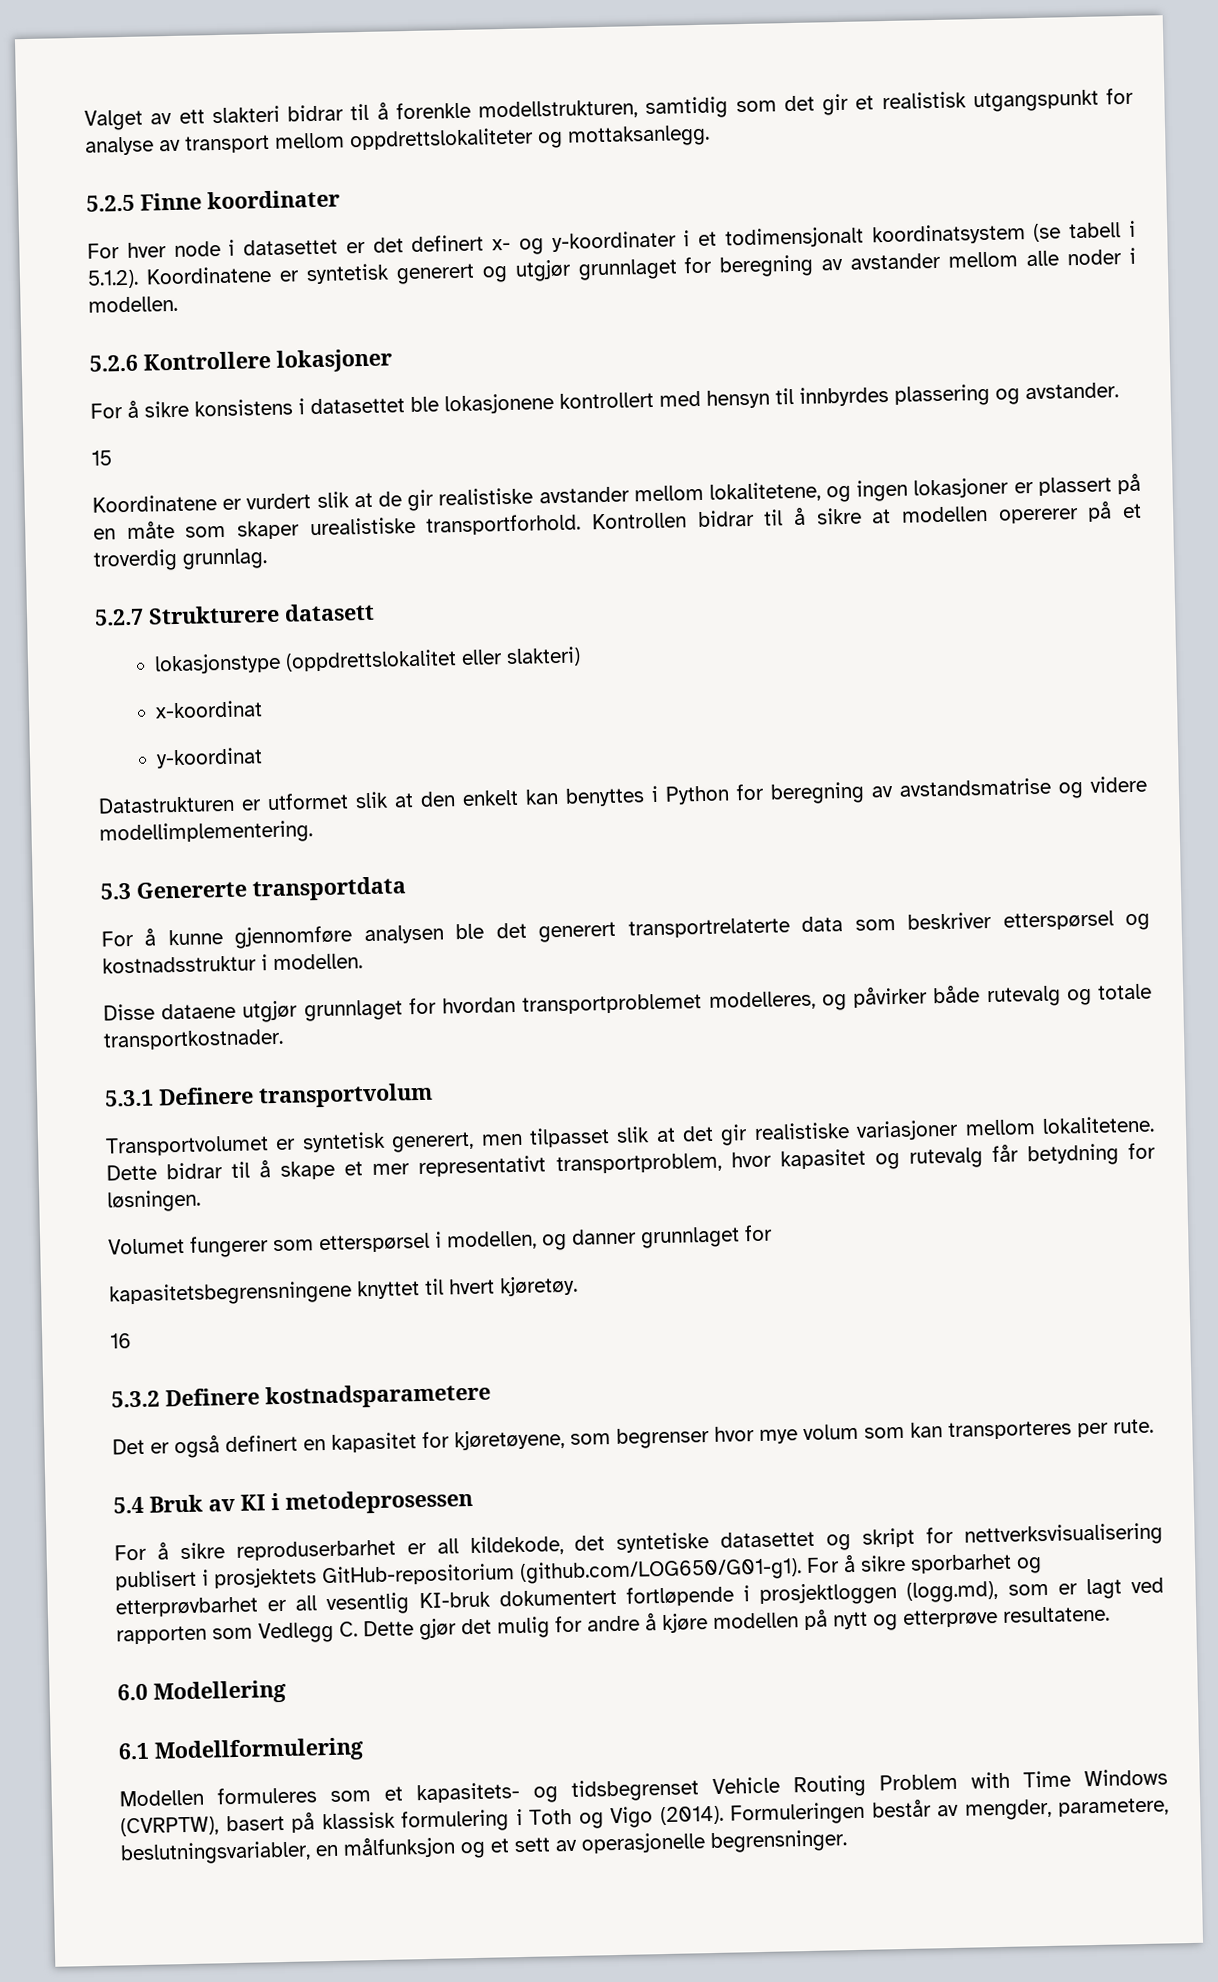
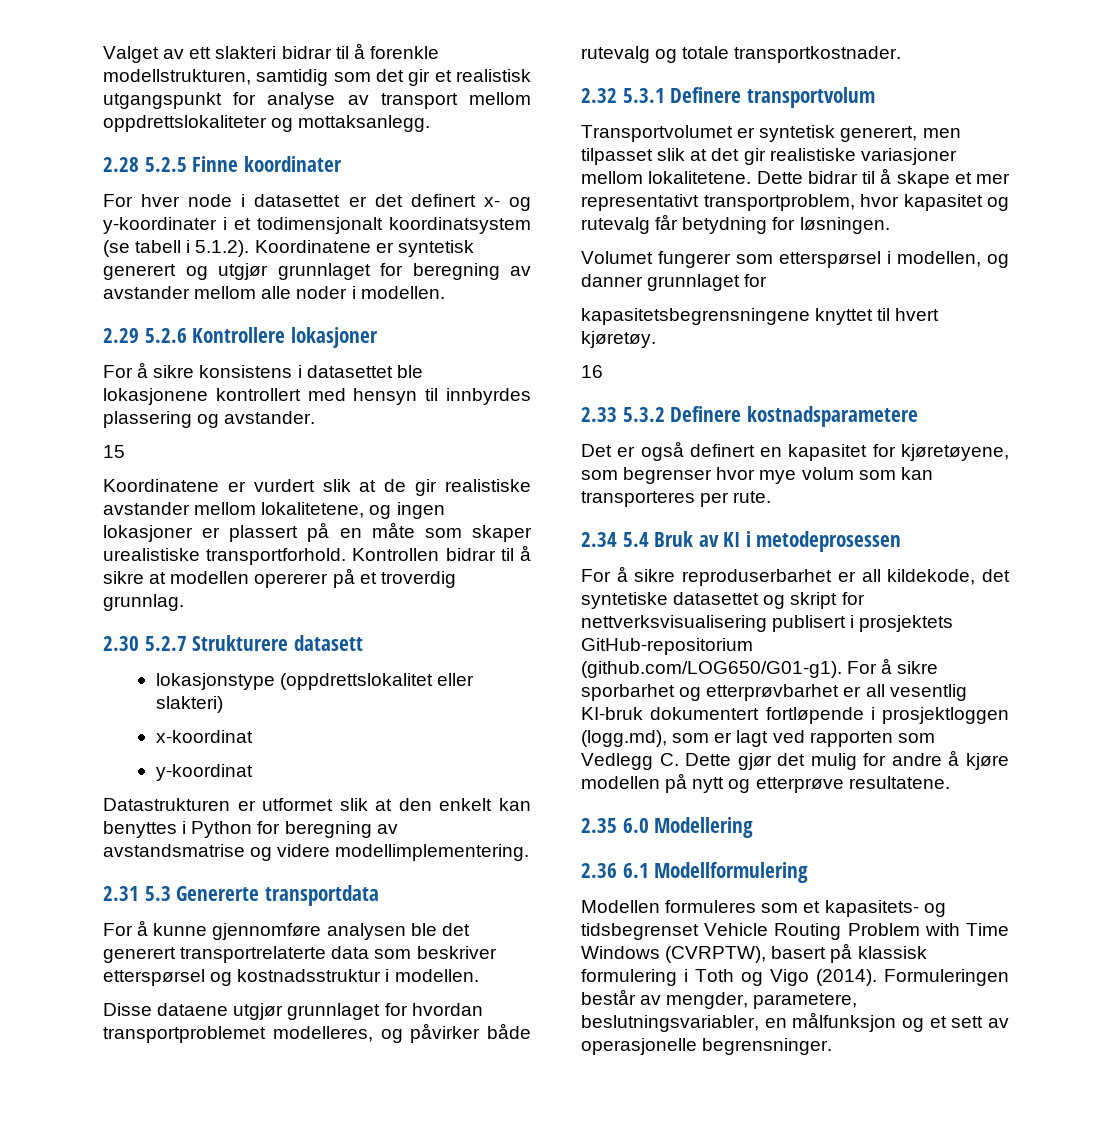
(710, 136) none -> [103,157,139,172] 2.28
(178, 304) none -> [103,328,139,343] 2.29
(268, 559) none -> [103,636,139,651] 2.30
(313, 833) none -> [103,886,139,901] 2.31
(284, 1039) none -> [581,88,617,103] 2.32
(132, 1341) none -> [581,407,617,422] 2.33
(1154, 1426) none -> [581,532,617,547] 2.34
(1110, 1614) none -> [581,818,617,833] 2.35
(286, 1692) none -> [581,863,617,878] 2.36

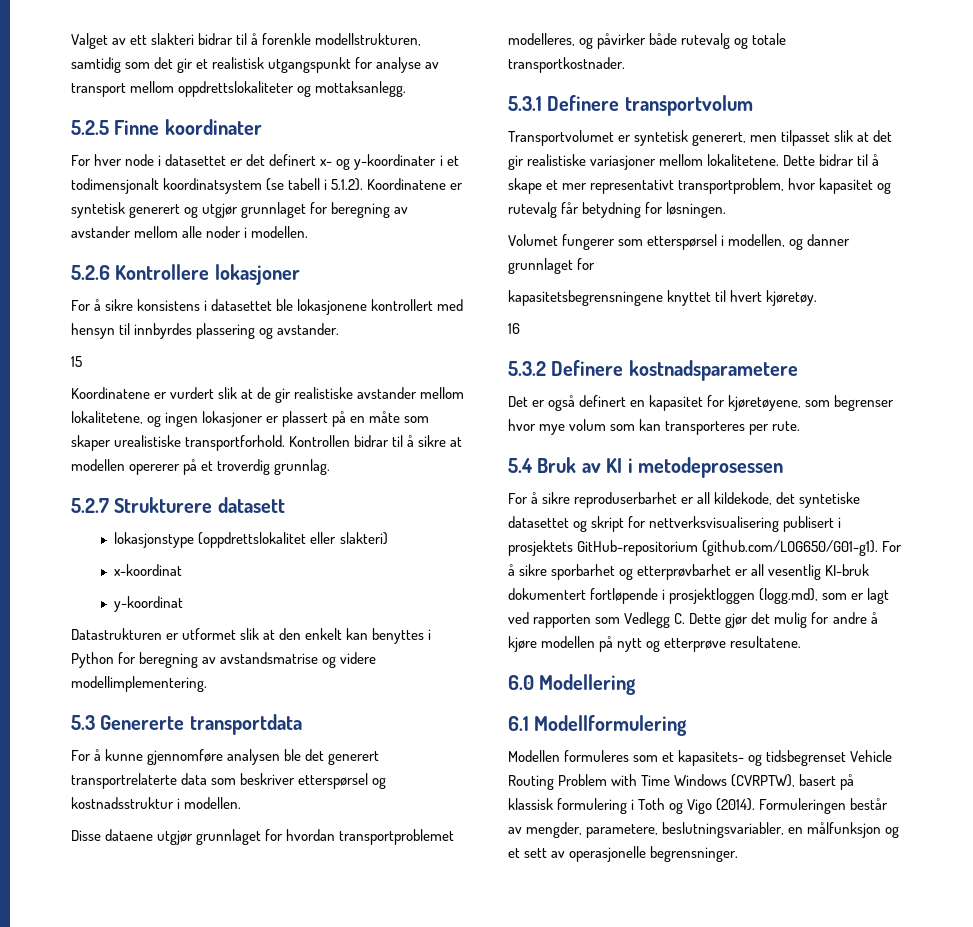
[103,157,139,172] 2.28 -> (407, 89) none
[103,328,139,343] 2.29 -> (309, 232) none
[103,636,139,651] 2.30 -> (331, 467) none
[103,886,139,901] 2.31 -> (207, 684) none
[581,88,617,103] 2.32 -> (625, 65) none
[581,407,617,422] 2.33 -> (520, 328) none
[581,532,617,547] 2.34 -> (801, 426) none
[581,818,617,833] 2.35 -> (802, 642) none
[581,863,617,878] 2.36 -> (637, 684) none

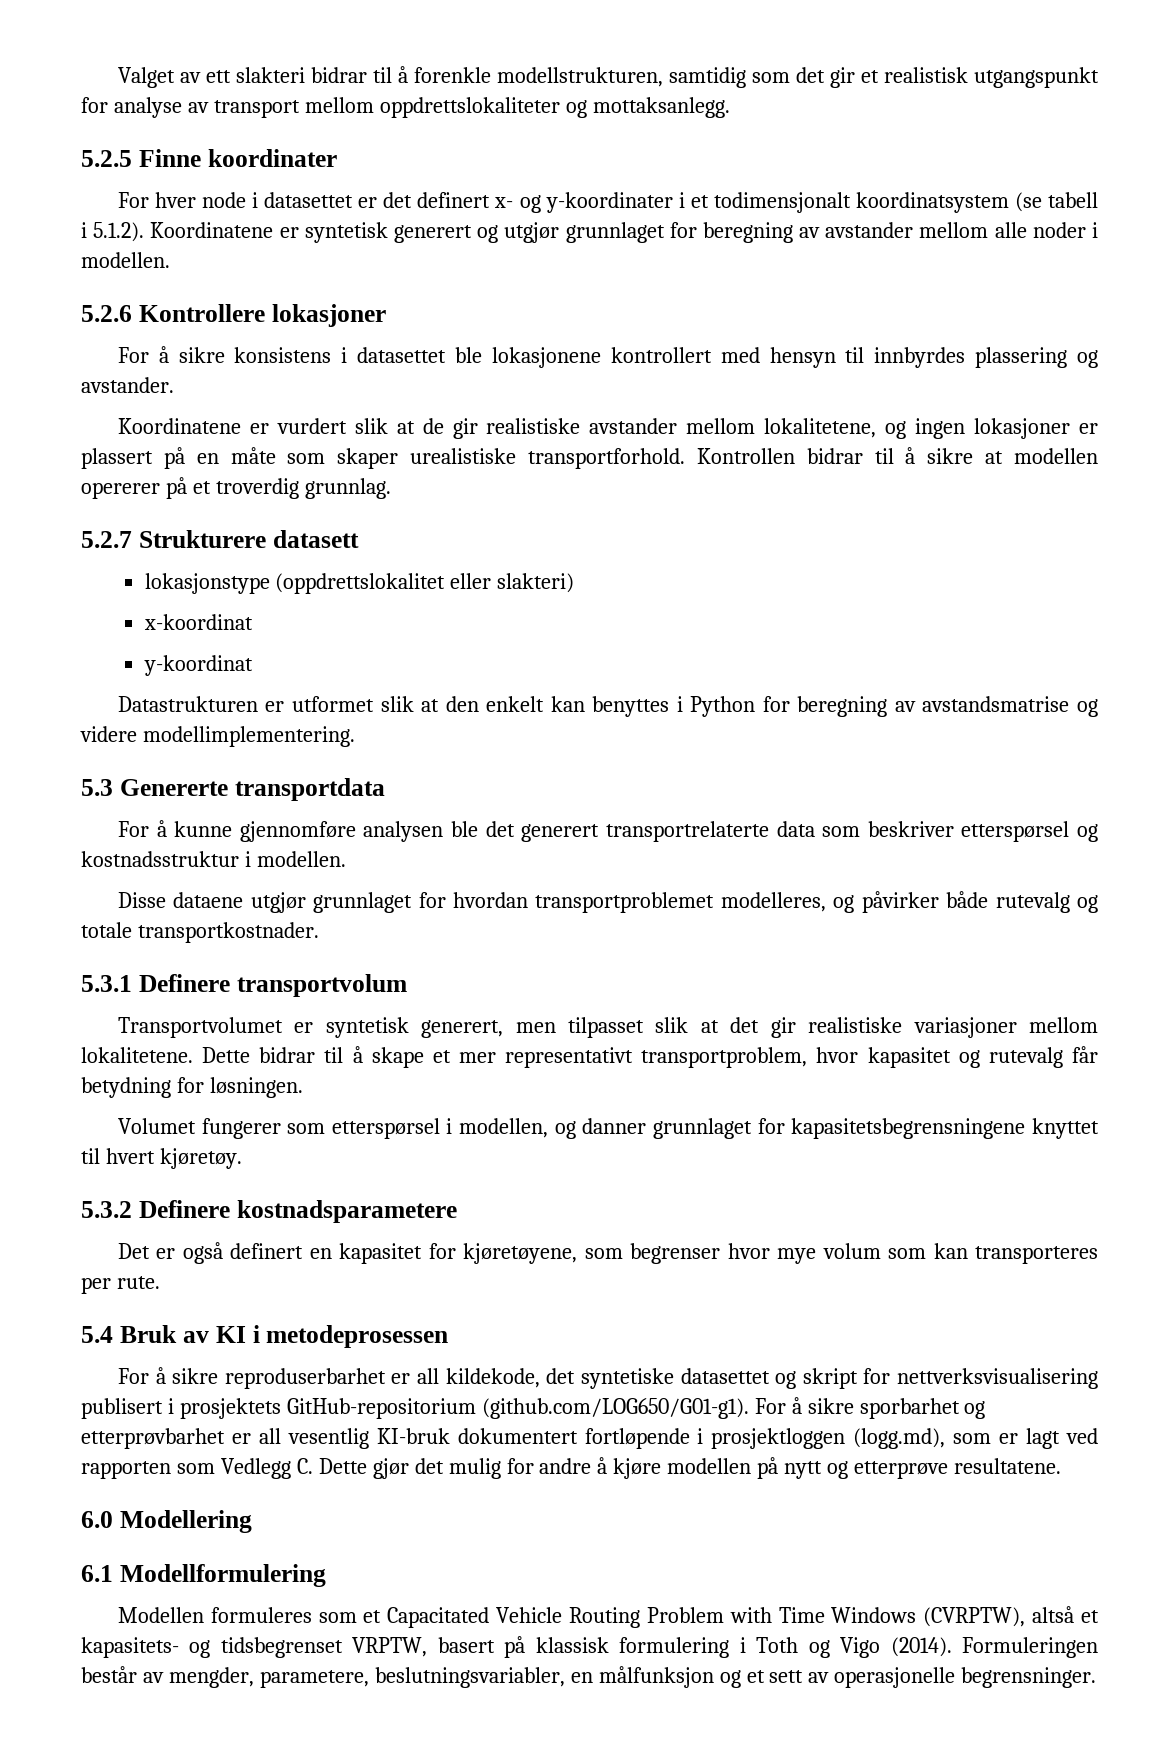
[71,356,82,367] // 15 -> (174, 385) none
(596, 264) // -> (785, 1126) none
[508,323,520,334] // 16 -> (242, 1158) none
[678,750,847,766] kapasitets- og tidsbegrenset -> [387,1607,490,1628] Capacitated
(796, 780) none -> [1032,1606,1099,1623] [81,1637,428,1658] altså et kapasitets- og tidsbegrenset VRPTW,

